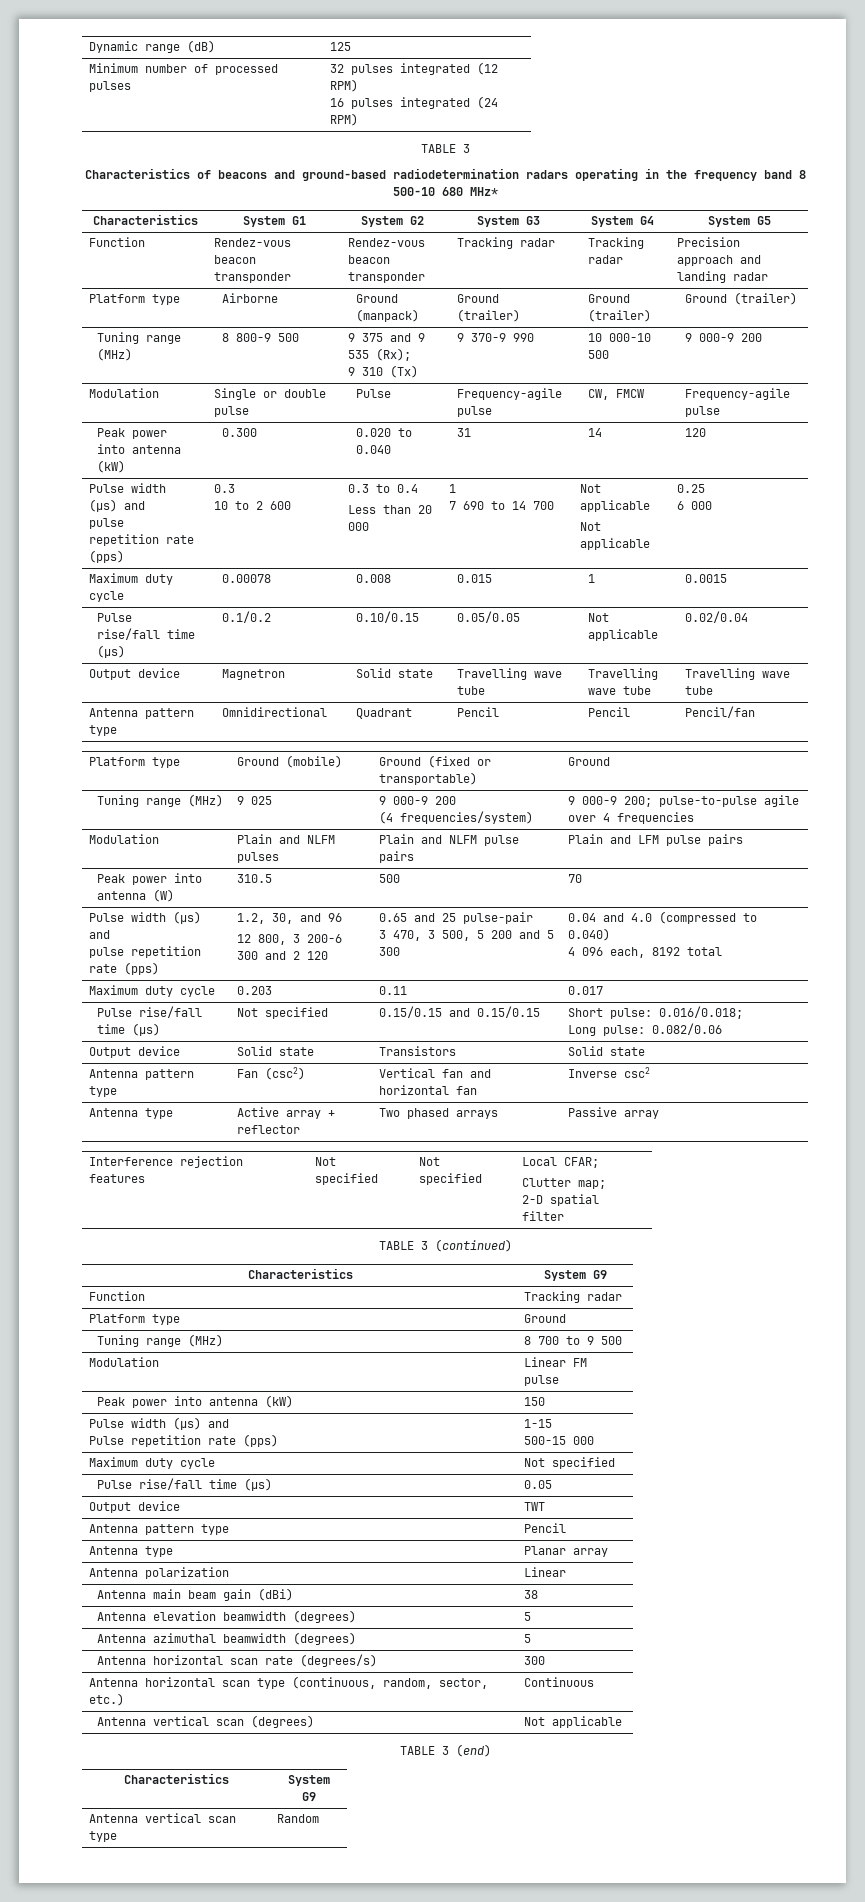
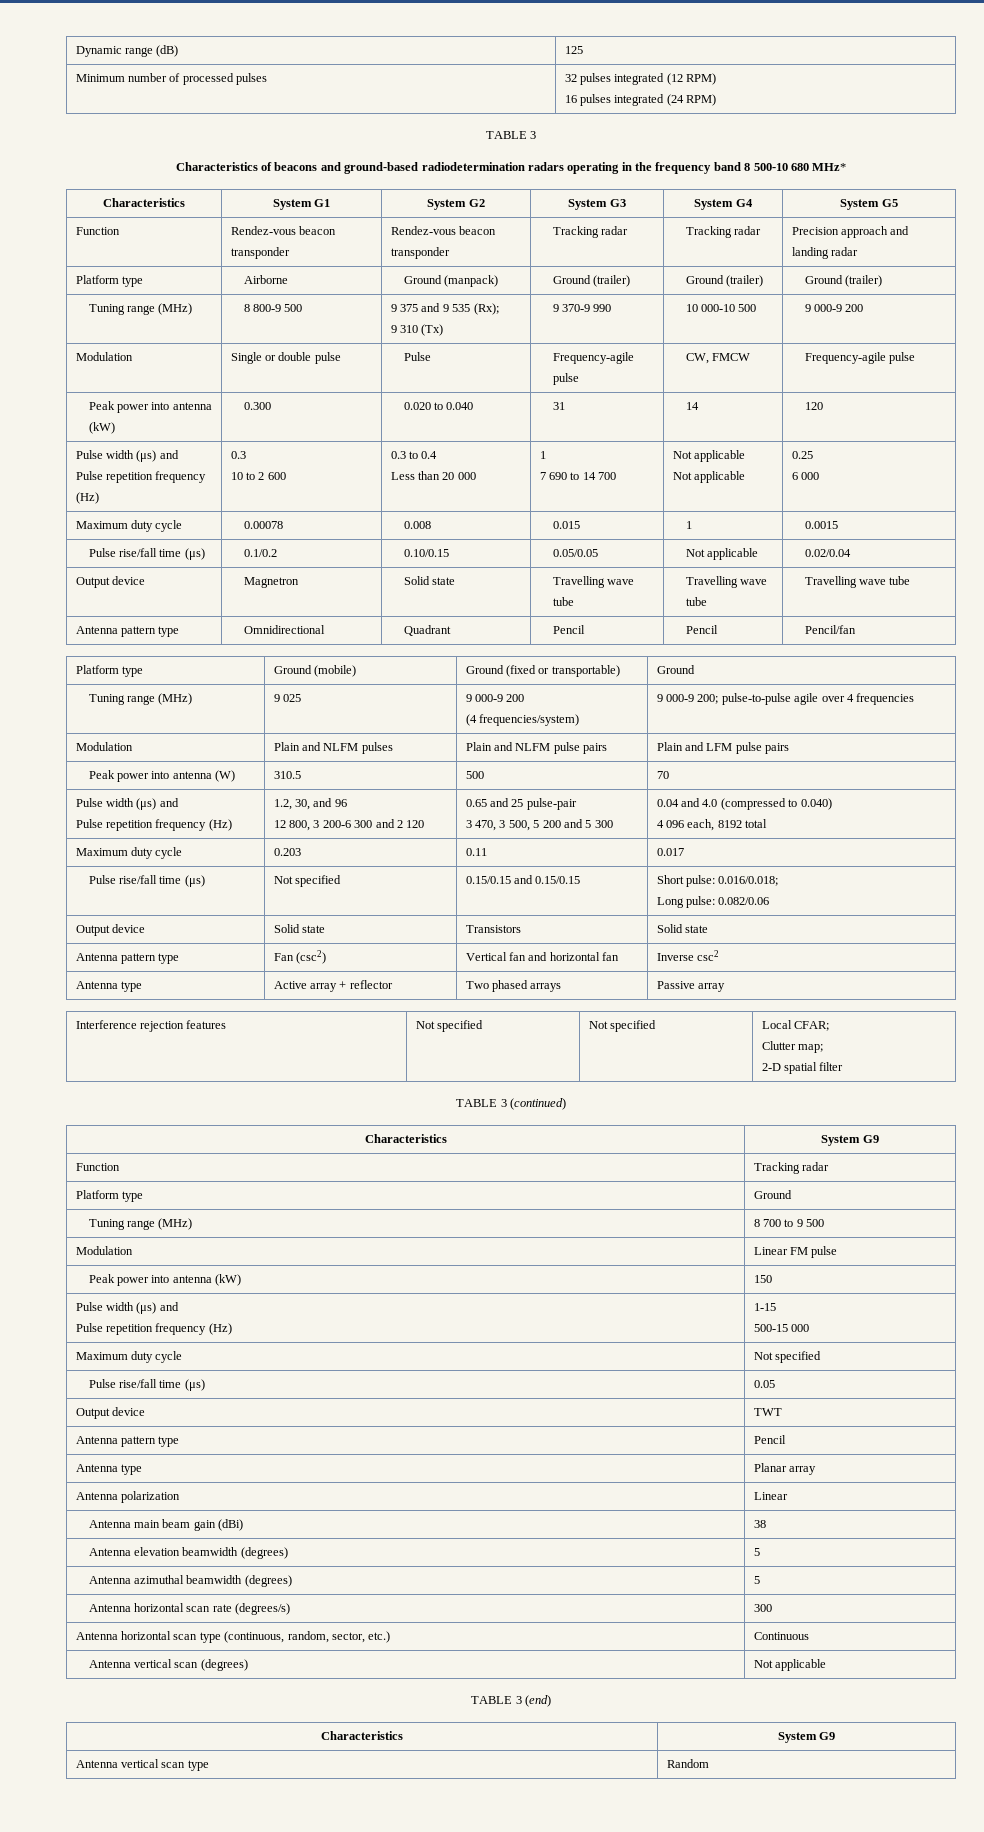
[89,518,125,529] [89,534,195,546] [89,550,125,563] pulse repetition rate (pps) -> [75,471,207,483] [75,492,99,504] Pulse repetition frequency (Hz)
[89,946,202,958] [89,962,160,975] pulse repetition rate (pps) -> [75,819,232,831] Pulse repetition frequency (Hz)
[208,1434,279,1447] rate (pps) -> [155,1323,232,1335] frequency (Hz)

